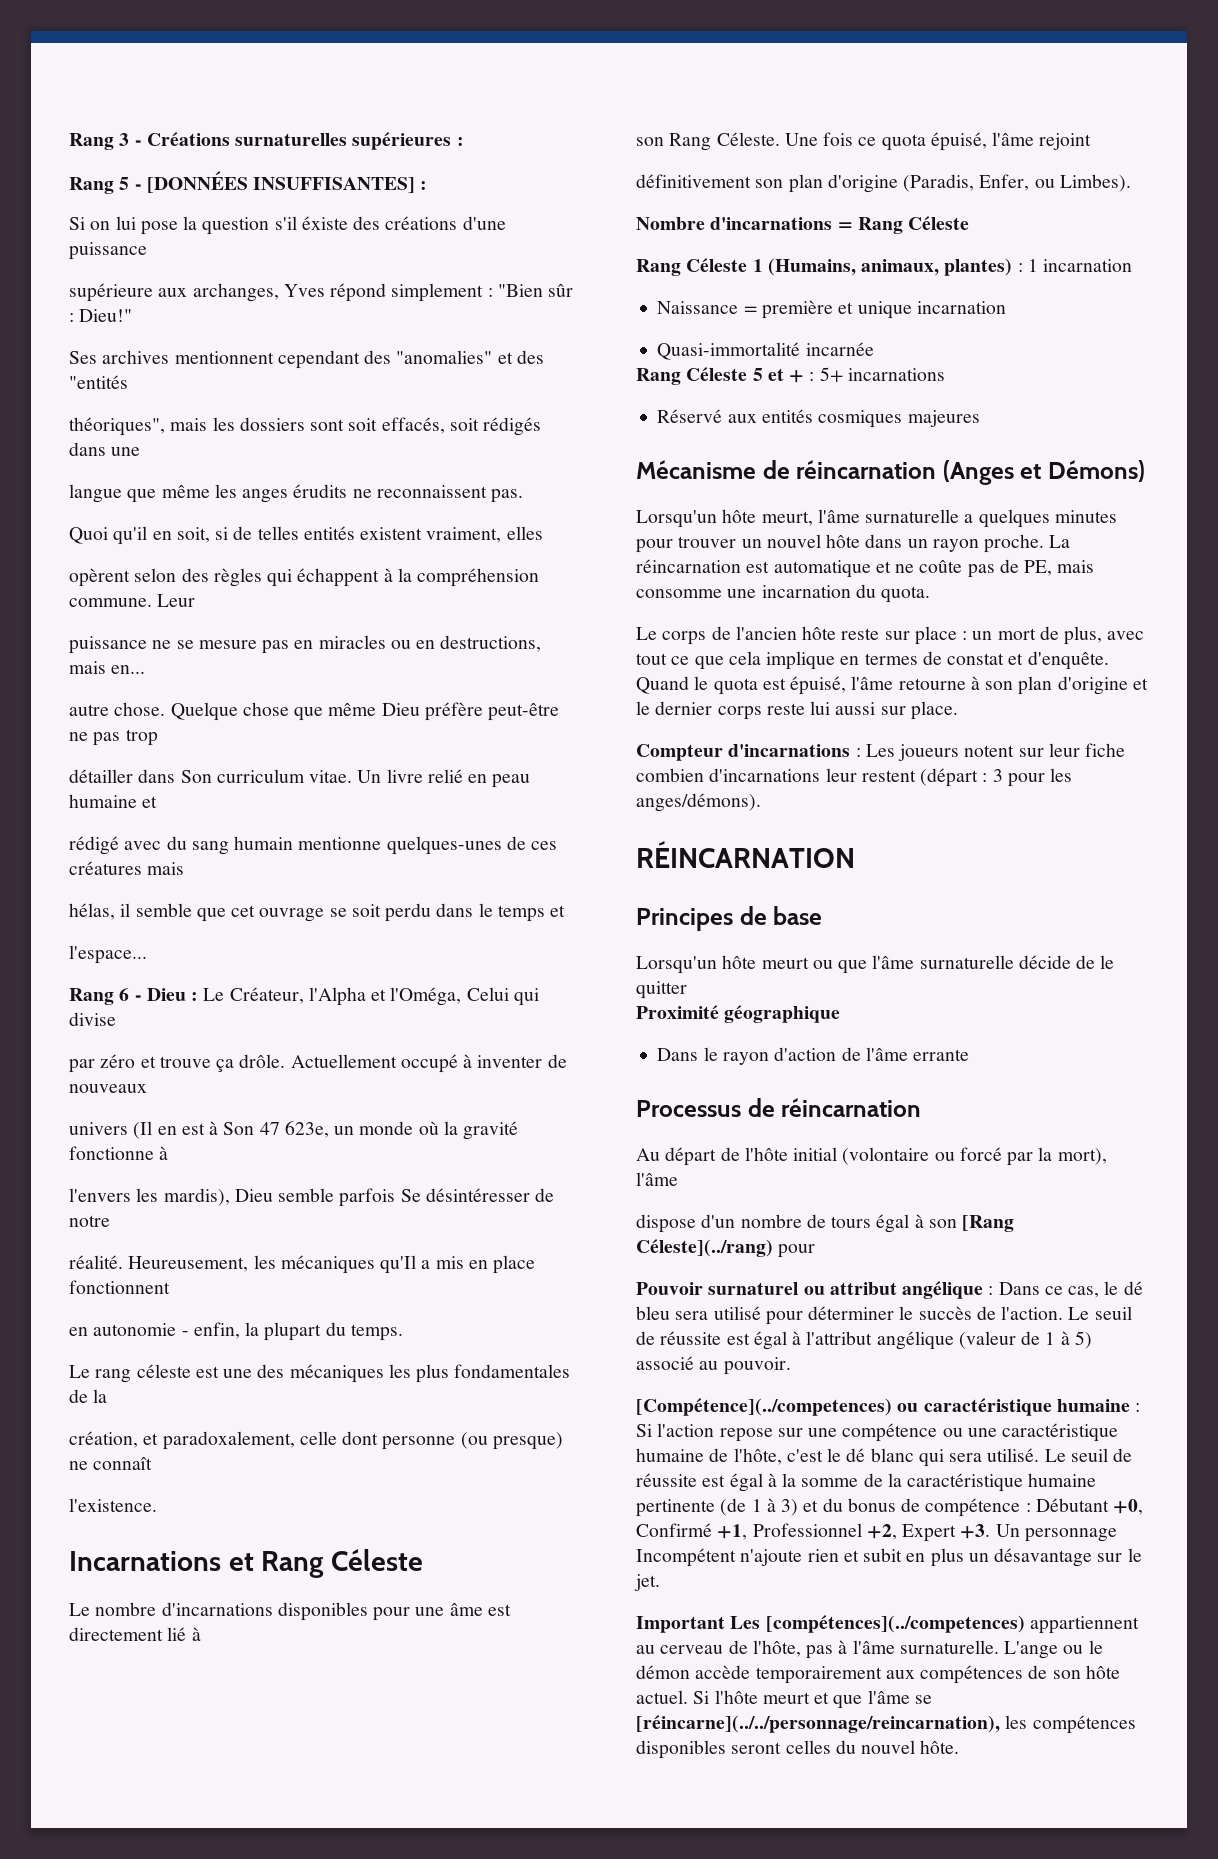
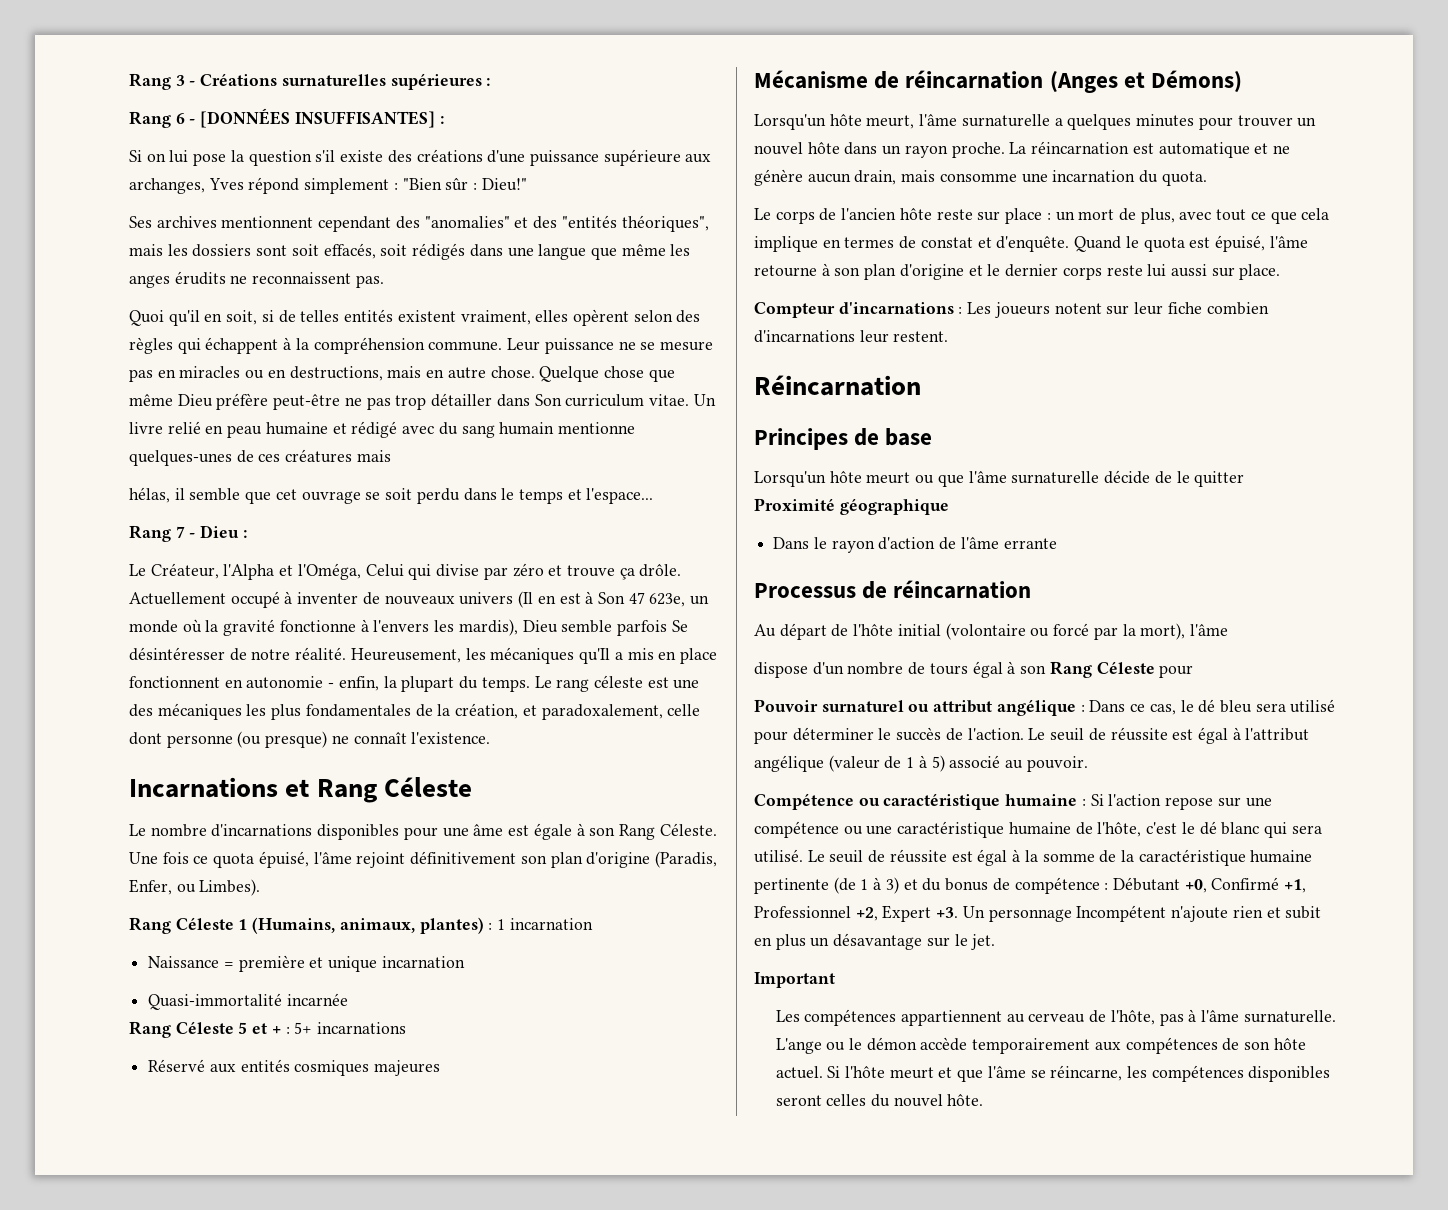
[119,177,130,190] 5 -> [175,113,185,124] 6
[301,216,348,230] éxiste -> [340,150,384,162] existe
(147, 251) // -> (599, 158) none
(128, 382) // -> (617, 221) none
(141, 451) // -> (534, 252) none
(543, 533) // -> (569, 316) none
(196, 600) // -> (541, 344) none
[111,665,146,674] en... // -> [426,369,445,378] en
(158, 737) // -> (427, 402) none
(158, 802) // -> (347, 428) none
(566, 911) // -> (582, 494) none
[119,988,130,1001] 6 -> [175,526,185,538] 7
(199, 996) none -> (247, 534) //
(116, 1019) // -> (480, 570) none
(147, 1088) // -> (455, 600) none
(169, 1153) // -> (369, 625) none
(110, 1221) // -> (291, 654) none
(170, 1287) // -> (220, 682) none
(403, 1332) // -> (530, 684) none
(108, 1396) // -> (451, 710) none
(153, 1463) // -> (407, 738) none
[69,1627,201,1641] directement lié à // -> [533,823,585,840] égale à
(1092, 141) // -> (406, 860) none
[636,216,970,234] // Nombre d'incarnations = Rang Céleste -> (261, 887) none
[919,559,1053,578] coûte pas de PE, -> [754,169,897,186] génère aucun drain,
[861,768,1073,787] [636,793,761,812] [636,841,855,868] restent (départ : 3 pour les anges/démons). // RÉINCARNATION -> [893,331,949,342] [754,375,921,396] restent. // Réincarnation
[962,1215,1015,1232] [636,1239,773,1257] [Rang Céleste](../rang) -> [1049,661,1155,678] Rang Céleste
[636,1398,892,1416] [Compétence](../competences) -> [754,793,854,810] Compétence
[730,1615,1025,1633] Les [compétences](../competences) -> [775,1009,897,1026] // Les compétences
[636,1715,1000,1733] [réincarne](../../personnage/reincarnation), -> [1050,1065,1123,1081] réincarne,

